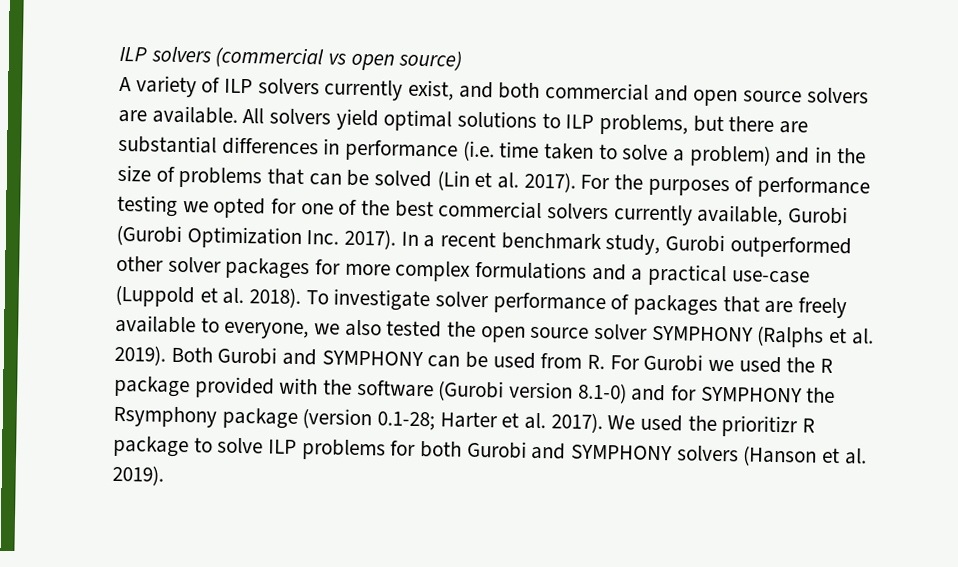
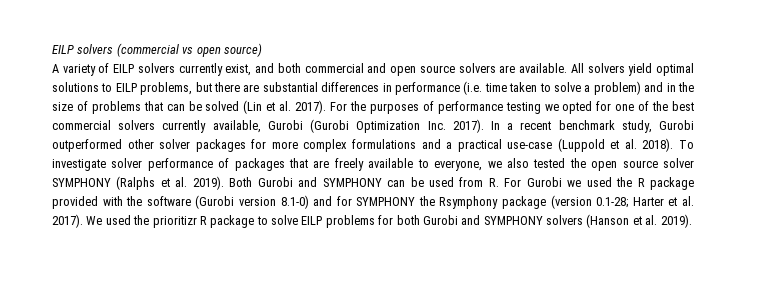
[119,46,147,62] ILP -> [52,45,74,54] EILP
[224,78,254,94] ILP -> [113,64,135,73] EILP
[565,114,595,129] ILP -> [115,83,137,92] EILP
[268,439,298,454] ILP -> [301,216,323,225] EILP

